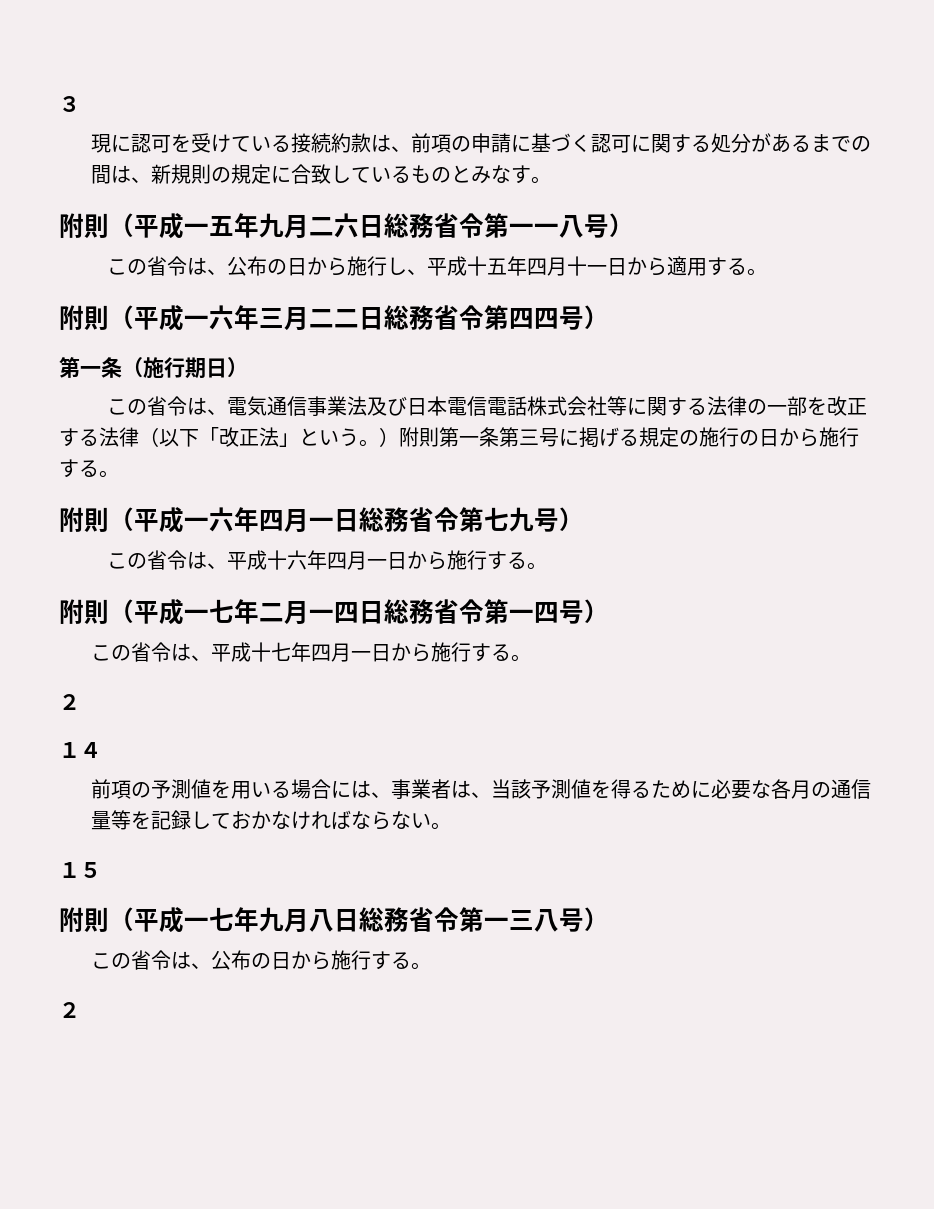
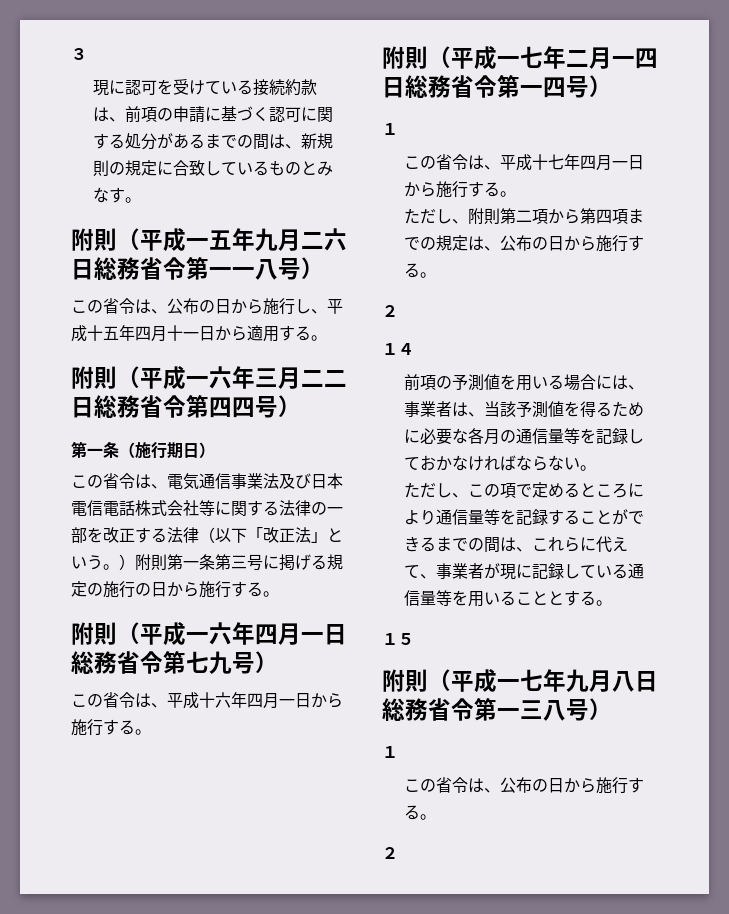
(609, 611) none -> [382,123,398,135] // １
(531, 658) none -> [404,208,645,225] [404,235,645,252] [404,263,437,278] // ただし、附則第二項から第四項までの規定は、公布の日から施行する。
(451, 826) none -> [404,482,645,498] [404,509,645,525] [404,536,629,553] [404,563,645,580] [404,590,613,607] // ただし、この項で定めるところにより通信量等を記録することができるまでの間は、これらに代えて、事業者が現に記録している通信量等を用いることとする。
(609, 919) none -> [382,746,398,758] // １

